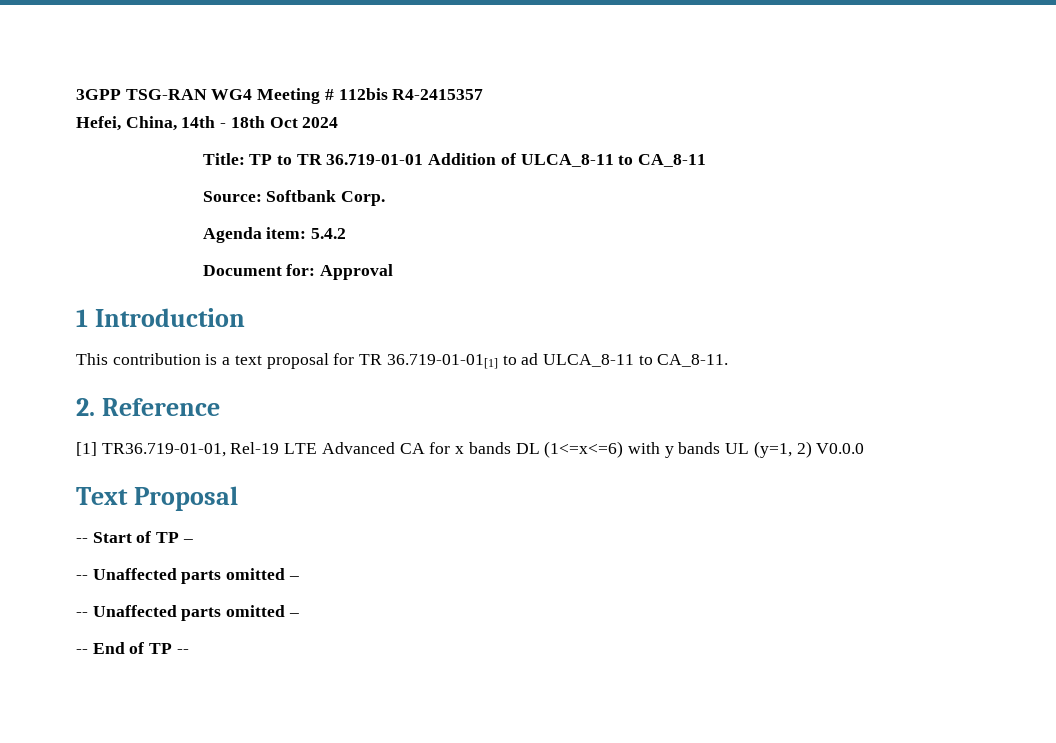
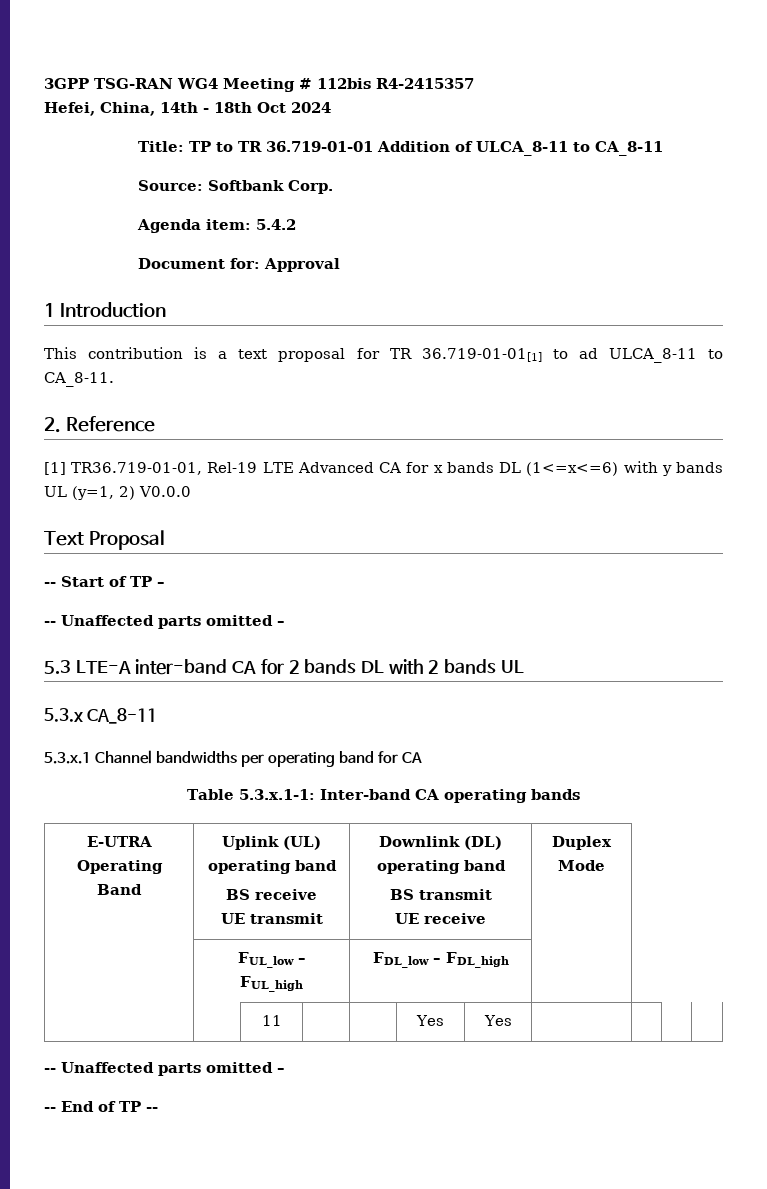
(299, 578) none -> [44,659,524,675] [44,708,158,724] [44,750,423,767] [187,789,580,803] [86,836,152,847] [76,860,163,874] [97,884,142,895] [222,836,321,850] [207,860,337,874] [226,889,317,900] [220,913,323,924] [379,836,502,850] [376,860,506,874] [389,889,492,900] [395,913,486,924] [552,836,612,850] [558,860,605,871] [237,952,306,968] [240,976,303,992] [372,952,509,968] [261,1015,282,1026] [416,1015,445,1026] [483,1015,512,1026] // 5.3 LTE-A inter-band CA for 2 bands DL with 2 bands UL // 5.3.x CA_8-11 // 5.3.x.1 Channel bandwidths per operating band for CA // Table 5.3.x.1-1: Inter-band CA operating bands // E-UTRA Operating Band | Uplink (UL) operating band // BS receive // UE transmit | Downlink (DL) operating band // BS transmit // UE receive | Duplex Mode // | FUL_low – FUL_high | FDL_low – FDL_high | // | | 11 | | | Yes | Yes | | | |

